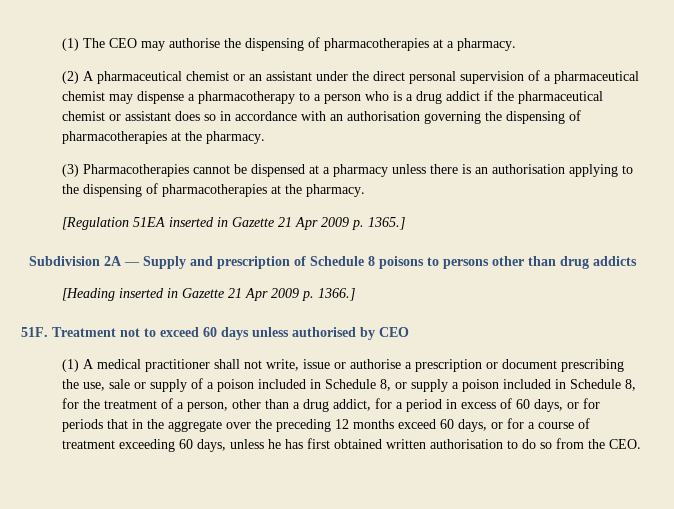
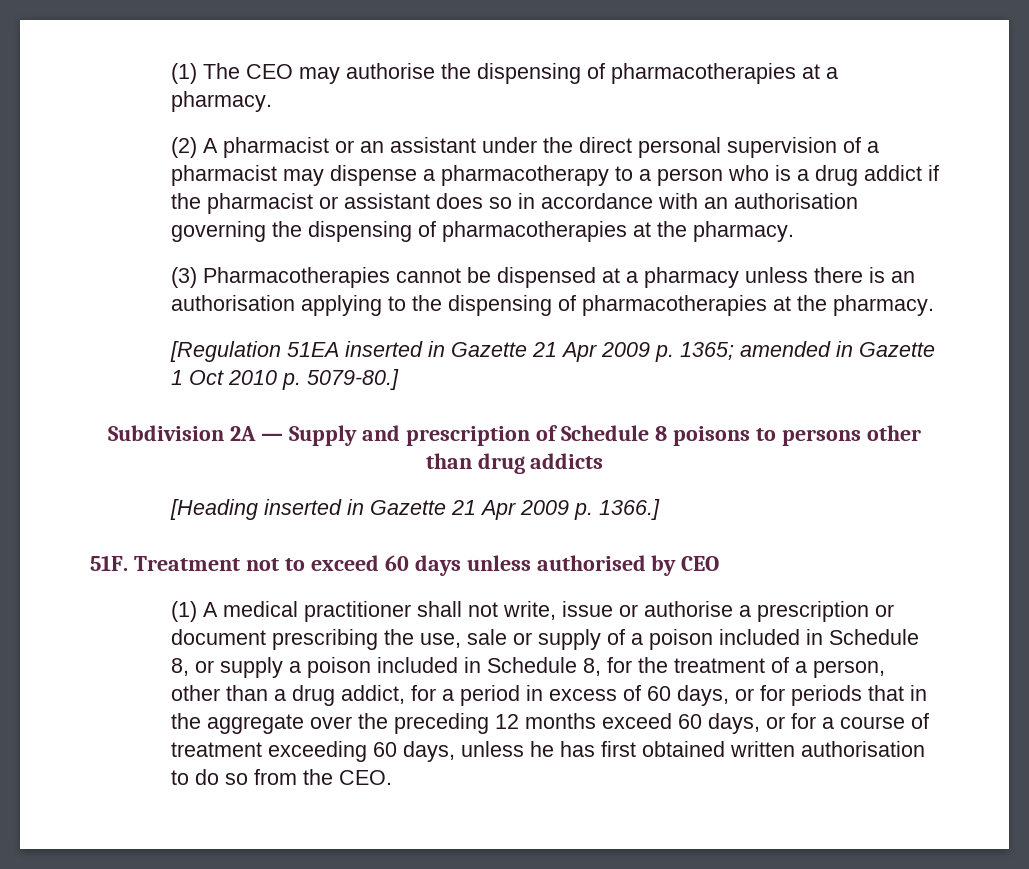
[97,71,230,84] pharmaceutical chemist -> [222,137,329,158] pharmacist
[554,71,640,84] [62,91,106,101] pharmaceutical chemist -> [170,165,277,186] pharmacist
[518,91,604,104] [62,111,106,121] pharmaceutical chemist -> [206,193,313,214] pharmacist
[368,217,406,230] 1365.] -> [679,341,935,360] [170,369,399,390] 1365; amended in Gazette 1 Oct 2010 p. 5079-80.]

